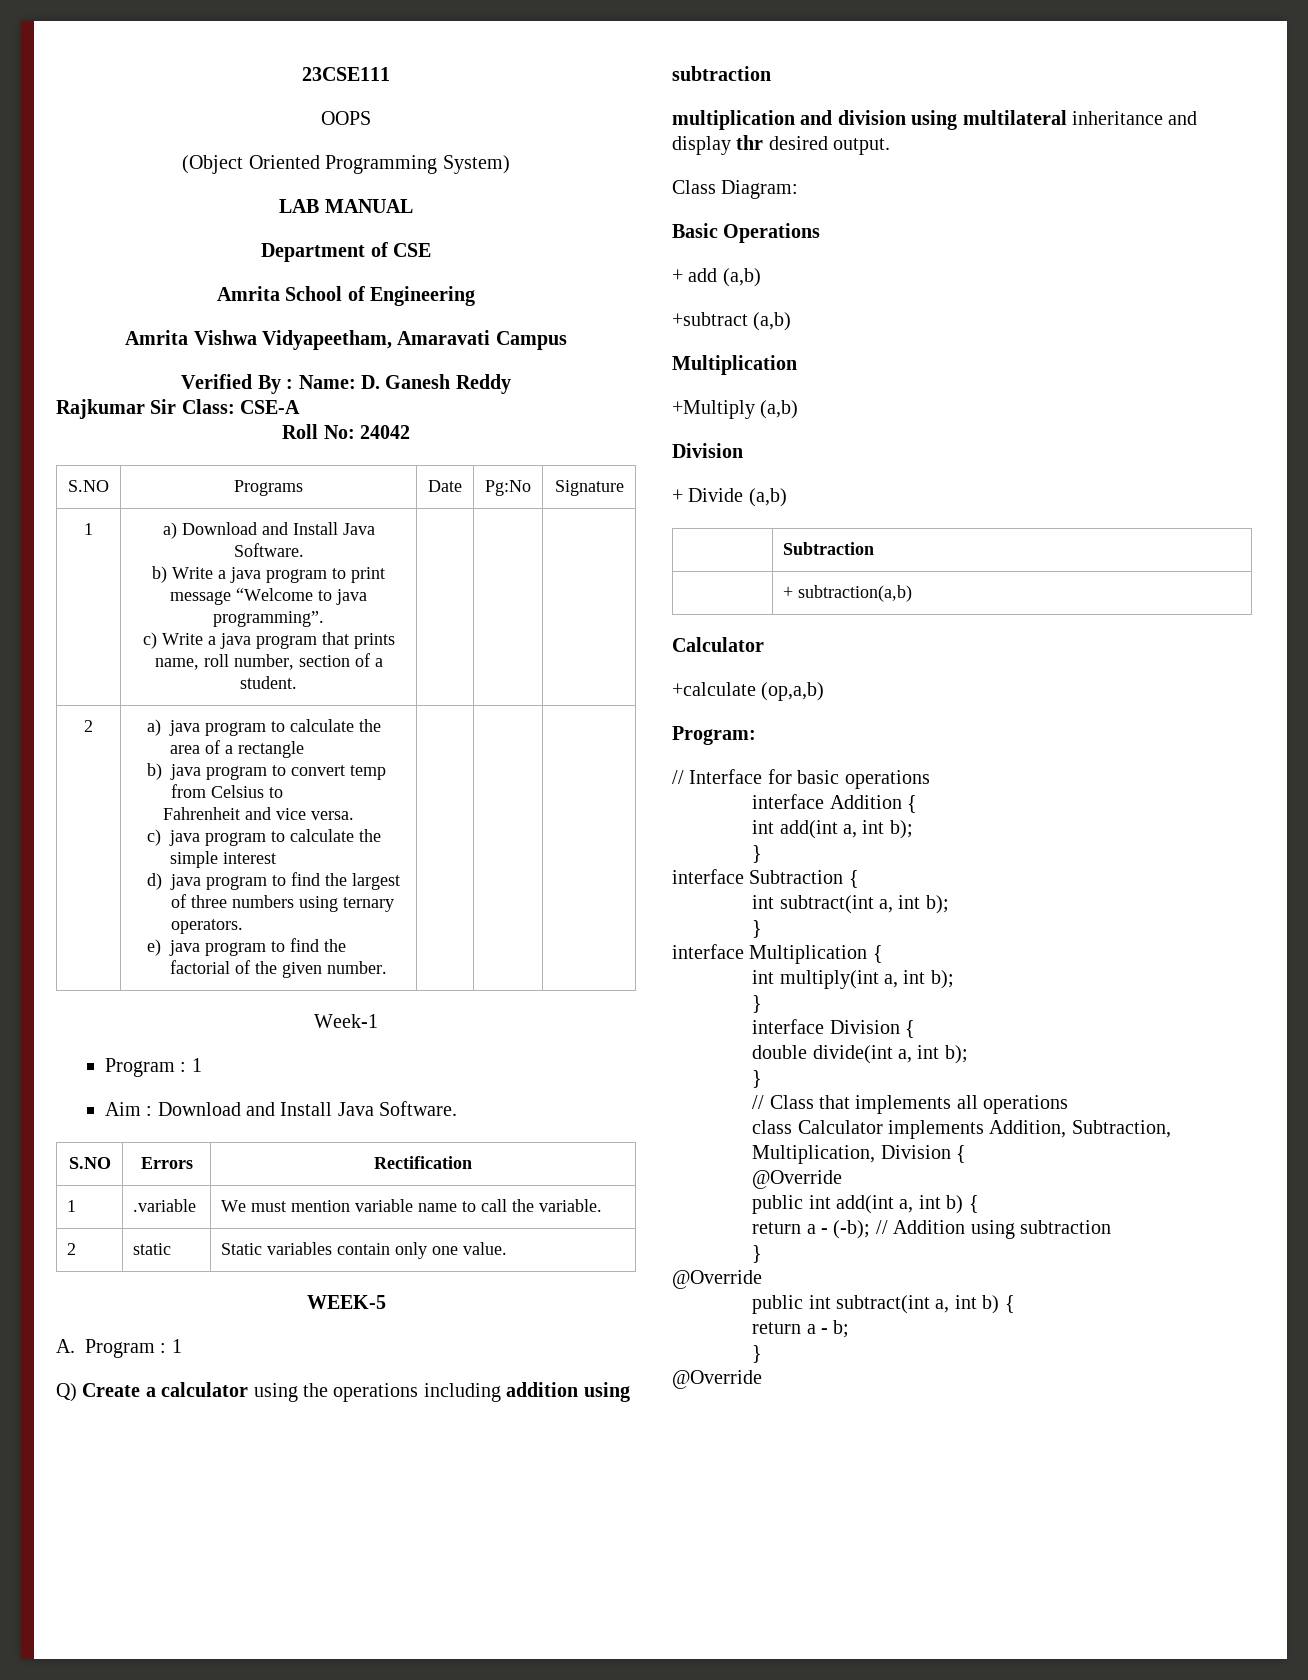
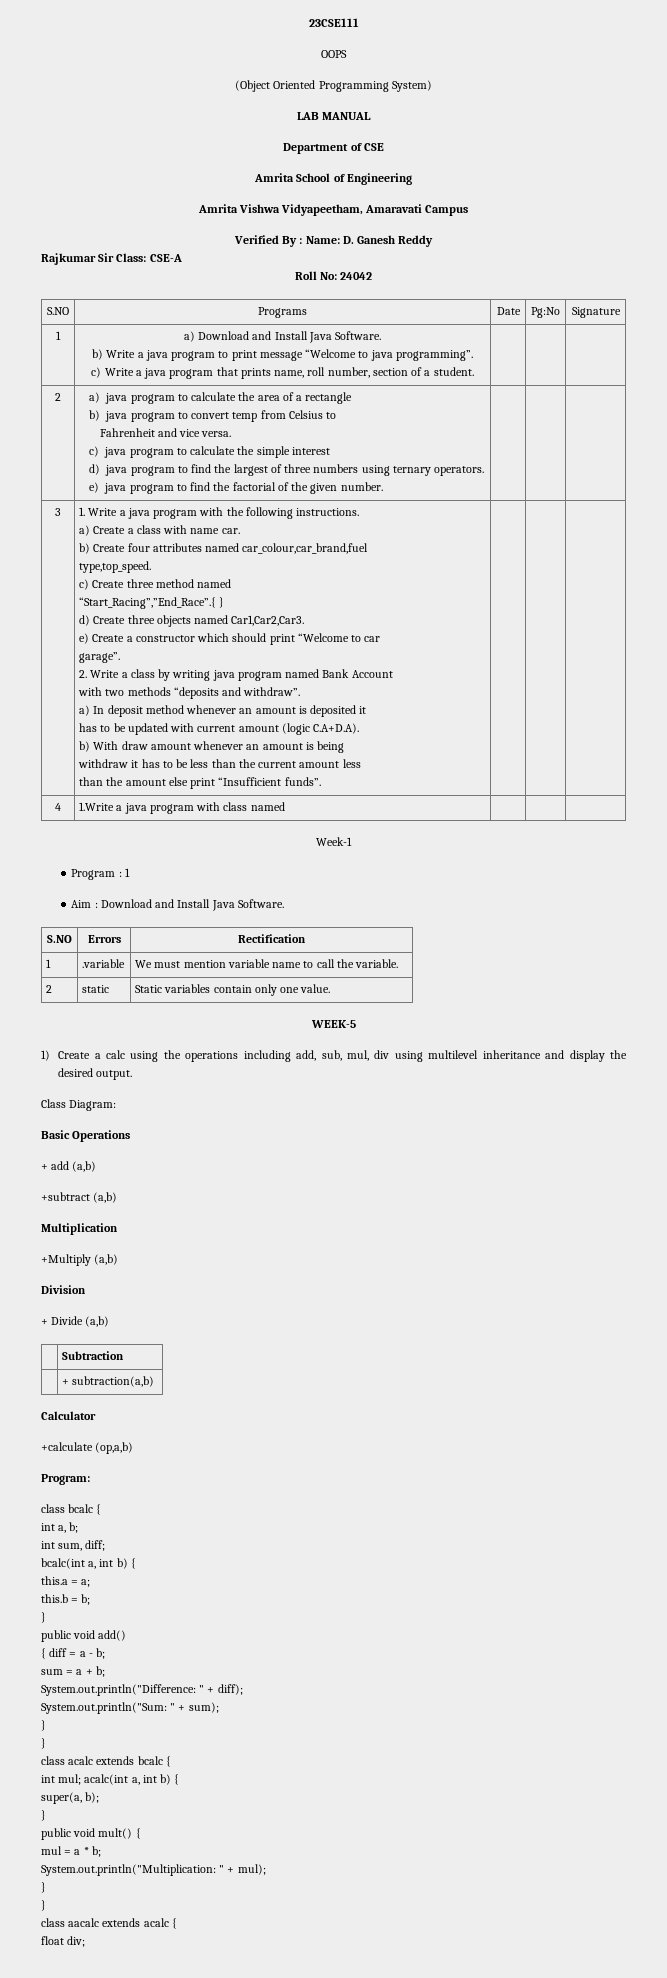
(388, 967) none -> [55,508,61,516] [79,507,360,519] [79,525,240,536] [79,543,369,554] [79,561,152,573] [79,579,232,590] [79,597,225,609] [79,615,305,627] [79,633,381,645] [79,652,121,663] [79,669,393,681] [78,687,301,699] [79,705,367,717] [79,723,360,735] [79,741,345,753] [78,759,361,768] [79,777,321,789] [55,803,61,811] [79,802,285,814] // 3 | 1. Write a java program with the following instructions. // a) Create a class with name car. // b) Create four attributes named car_colour,car_brand,fuel // type,top_speed. // c) Create three method named // “Start_Racing”,”End_Race”.{ } // d) Create three objects named Car1,Car2,Car3. // e) Create a constructor which should print “Welcome to car // garage”. // 2. Write a class by writing java program named Bank Account // with two methods “deposits and withdraw”. // a) In deposit method whenever an amount is deposited it // has to be updated with current amount (logic C.A+D.A). // b) With draw amount whenever an amount is being // withdraw it has to be less than the current amount less // than the amount else print “Insufficient funds”. | | | // 4 | 1.Write a java program with class named | | |
[56,1339,182,1358] [56,1382,249,1402] A. Program : 1 // Q) Create a calculator -> [41,1050,125,1061] 1) Create a calc
[506,1382,630,1402] [672,66,771,81] [672,110,1067,130] addition using subtraction // multiplication and division using multilateral -> [296,1050,479,1062] add, sub, mul, div using multilevel
[736,135,764,150] thr -> [609,1050,627,1059] the
[672,769,930,789] [752,794,917,813] [752,820,913,839] [752,845,763,863] [672,869,859,888] [752,895,949,914] [752,920,763,938] [672,944,883,964] [752,970,954,989] [752,995,763,1013] [752,1019,915,1038] [752,1045,968,1064] [752,1070,763,1088] [752,1095,1069,1114] [752,1120,1171,1139] [752,1145,966,1164] [752,1170,843,1189] [752,1195,979,1214] [752,1220,1111,1239] [752,1245,763,1263] [672,1270,762,1289] [752,1295,1015,1314] [752,1320,850,1338] [752,1345,763,1363] [672,1370,762,1389] // Interface for basic operations // interface Addition { // int add(int a, int b); // } // interface Subtraction { // int subtract(int a, int b); // } // interface Multiplication { // int multiply(int a, int b); // } // interface Division { // double divide(int a, int b); // } // // Class that implements all operations // class Calculator implements Addition, Subtraction, Multiplication, Division { // @Override // public int add(int a, int b) { // return a - (-b); // Addition using subtraction // } // @Override // public int subtract(int a, int b) { // return a - b; // } // @Override -> [41,1504,102,1515] [41,1522,79,1533] [41,1540,106,1551] [41,1558,136,1569] [41,1576,91,1587] [41,1594,91,1605] [41,1612,46,1623] [41,1630,127,1642] [41,1648,106,1659] [41,1666,105,1677] [41,1684,243,1696] [41,1702,219,1714] [41,1720,46,1731] [41,1738,46,1749] [41,1756,171,1767] [41,1774,180,1785] [41,1792,100,1804] [41,1810,46,1821] [41,1828,141,1840] [41,1846,101,1857] [41,1864,266,1876] [41,1882,46,1893] [41,1900,46,1911] [41,1918,177,1929] [41,1936,86,1947] class bcalc { // int a, b; // int sum, diff; // bcalc(int a, int b) { // this.a = a; // this.b = b; // } // public void add() // { diff = a - b; // sum = a + b; // System.out.println("Difference: " + diff); // System.out.println("Sum: " + sum); // } // } // class acalc extends bcalc { // int mul; acalc(int a, int b) { // super(a, b); // } // public void mult() { // mul = a * b; // System.out.println("Multiplication: " + mul); // } // } // class aacalc extends acalc { // float div;

